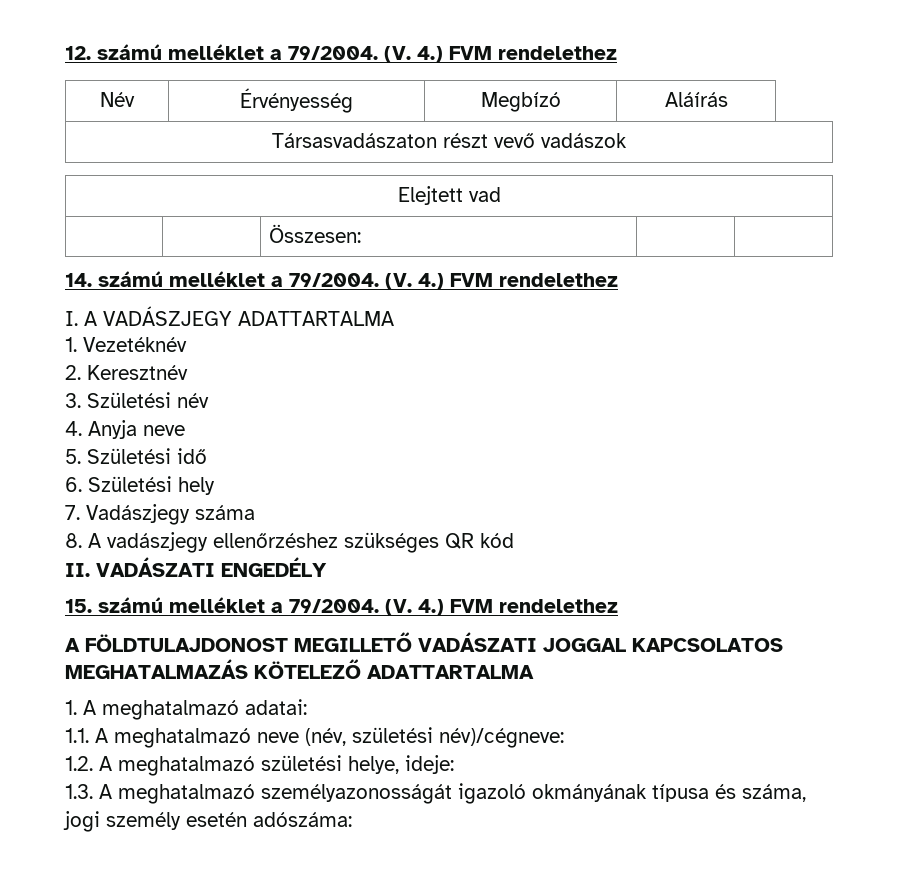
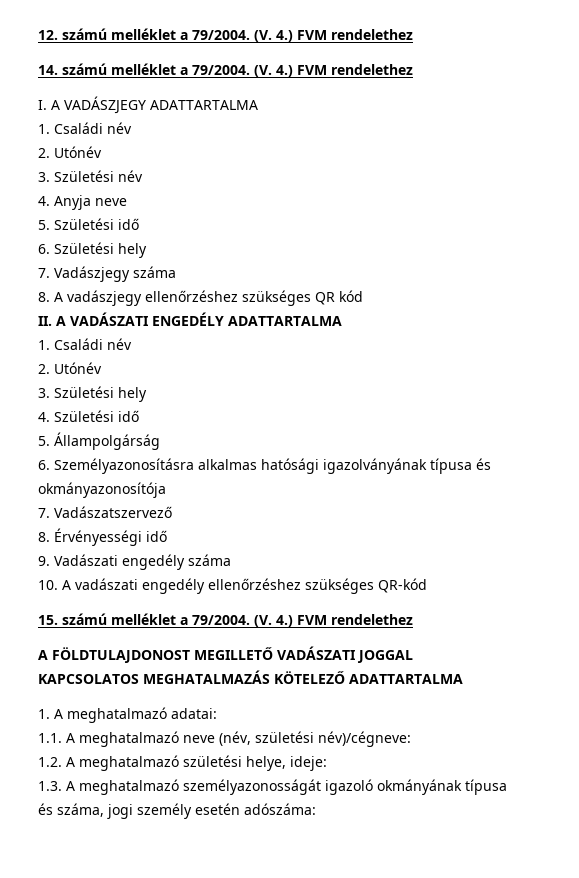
[100,92,135,107] [240,88,353,113] [480,92,561,112] [664,92,728,107] [272,133,627,148] [397,186,501,205] [269,224,362,243] // Név | Érvényesség | Megbízó | Aláírás // Társasvadászaton részt vevő vadászok // Elejtett vad // | | Összesen: | | -> (413, 34) none
[83,337,187,352] [65,365,188,380] Vezetéknév // 2. Keresztnév -> [54,122,132,134] [38,146,102,158] Családi név // 2. Utónév
(90, 570) none -> [56,316,66,326] A
(327, 567) none -> [228,316,342,326] [38,338,132,350] [38,362,102,374] [38,386,147,402] [38,410,139,422] [38,432,160,450] [38,458,491,474] [38,482,166,498] [38,506,172,518] [38,528,167,546] [38,554,231,570] [38,578,427,594] ADATTARTALMA // 1. Családi név // 2. Utónév // 3. Születési hely // 4. Születési idő // 5. Állampolgárság // 6. Személyazonosításra alkalmas hatósági igazolványának típusa és okmányazonosítója // 7. Vadászatszervező // 8. Érvényességi idő // 9. Vadászati engedély száma // 10. A vadászati engedély ellenőrzéshez szükséges QR-kód

